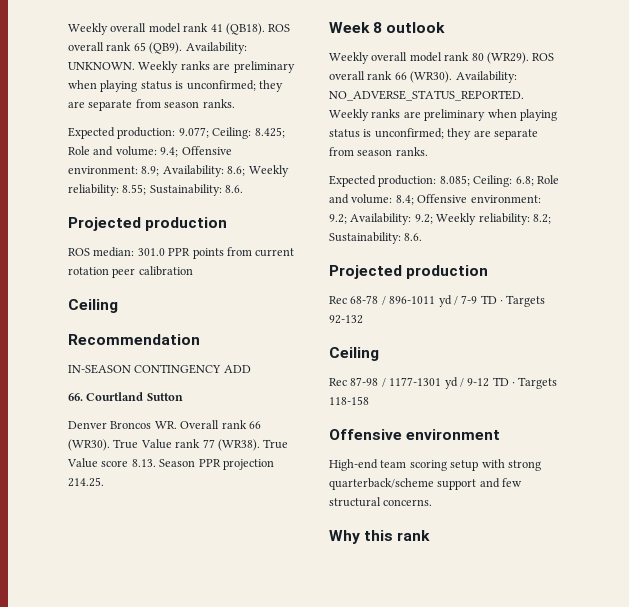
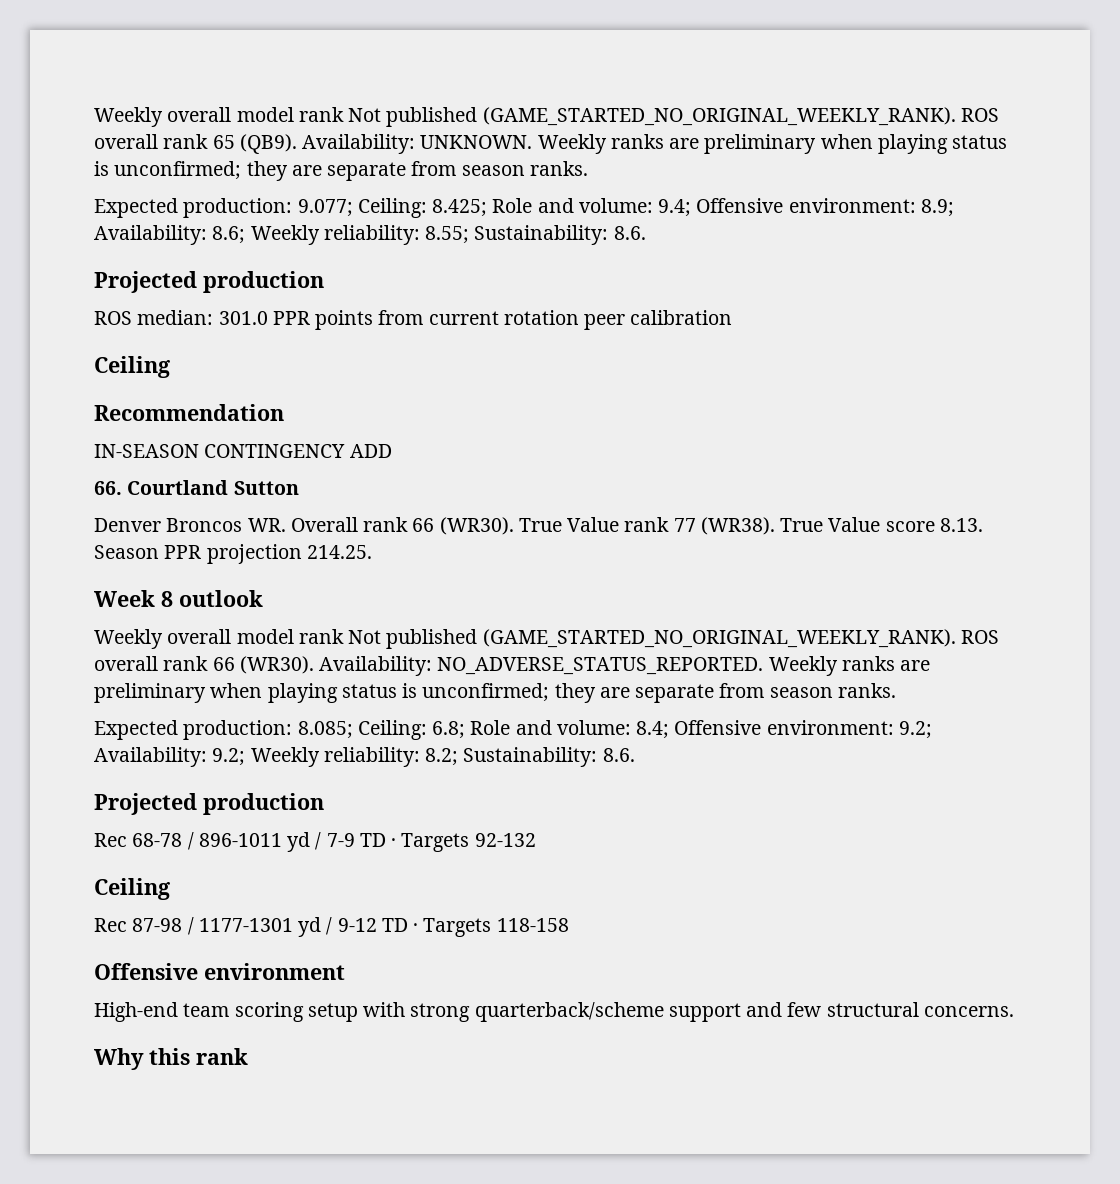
[68,23,265,35] Weekly overall model rank 41 (QB18). -> [94,107,956,127] Weekly overall model rank Not published (GAME_STARTED_NO_ORIGINAL_WEEKLY_RANK).
[471,52,529,64] 80 (WR29). -> [348,629,956,649] Not published (GAME_STARTED_NO_ORIGINAL_WEEKLY_RANK).

